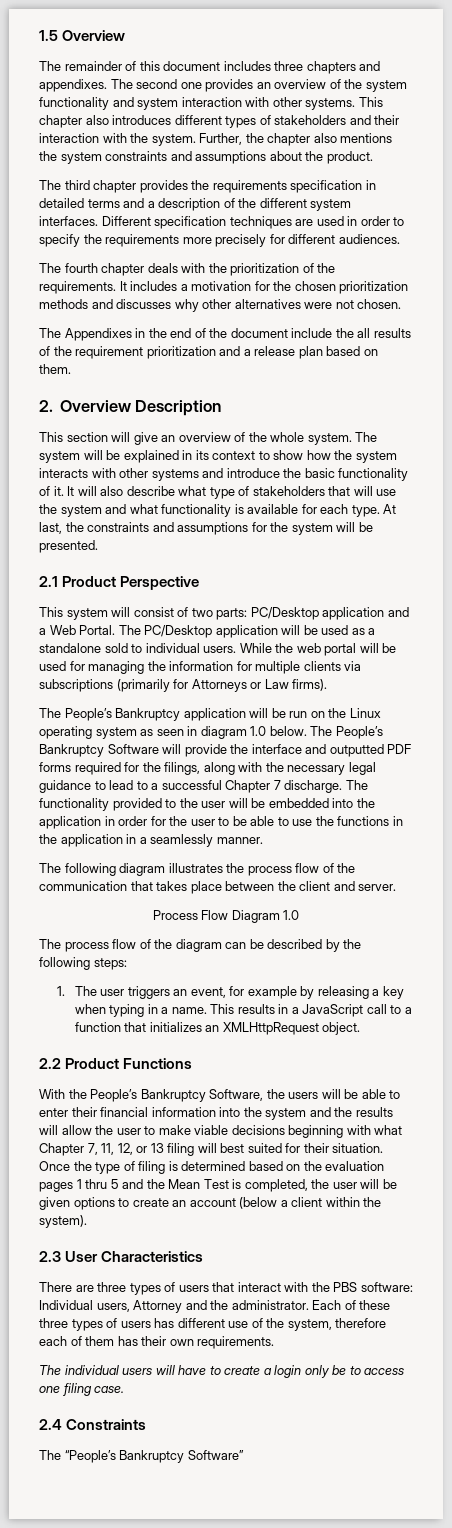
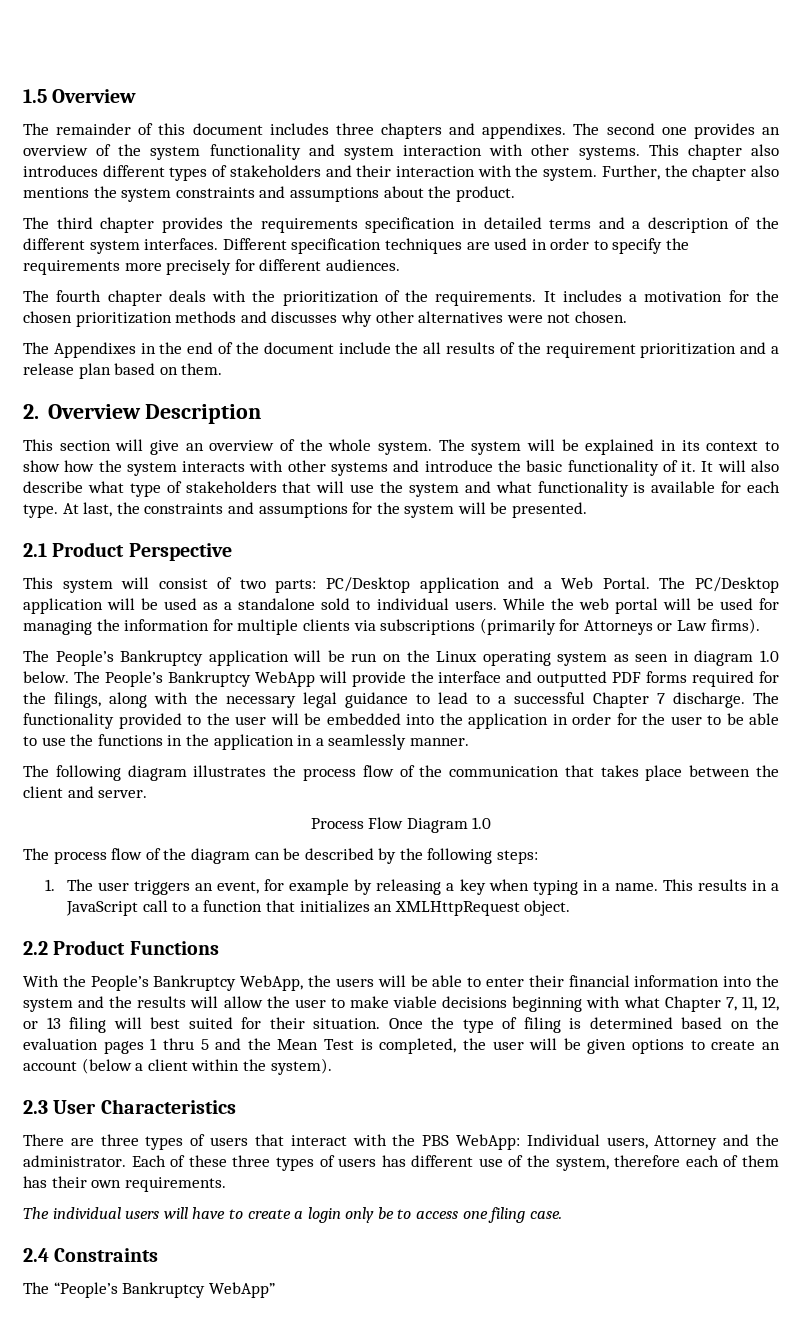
[107,744,159,754] Software -> [254,671,315,687] WebApp
[209,1089,264,1101] Software, -> [240,975,304,991] WebApp,
[360,1282,413,1292] software: -> [455,1134,520,1150] WebApp:
[187,1450,244,1460] Software” -> [208,1282,275,1298] WebApp”

